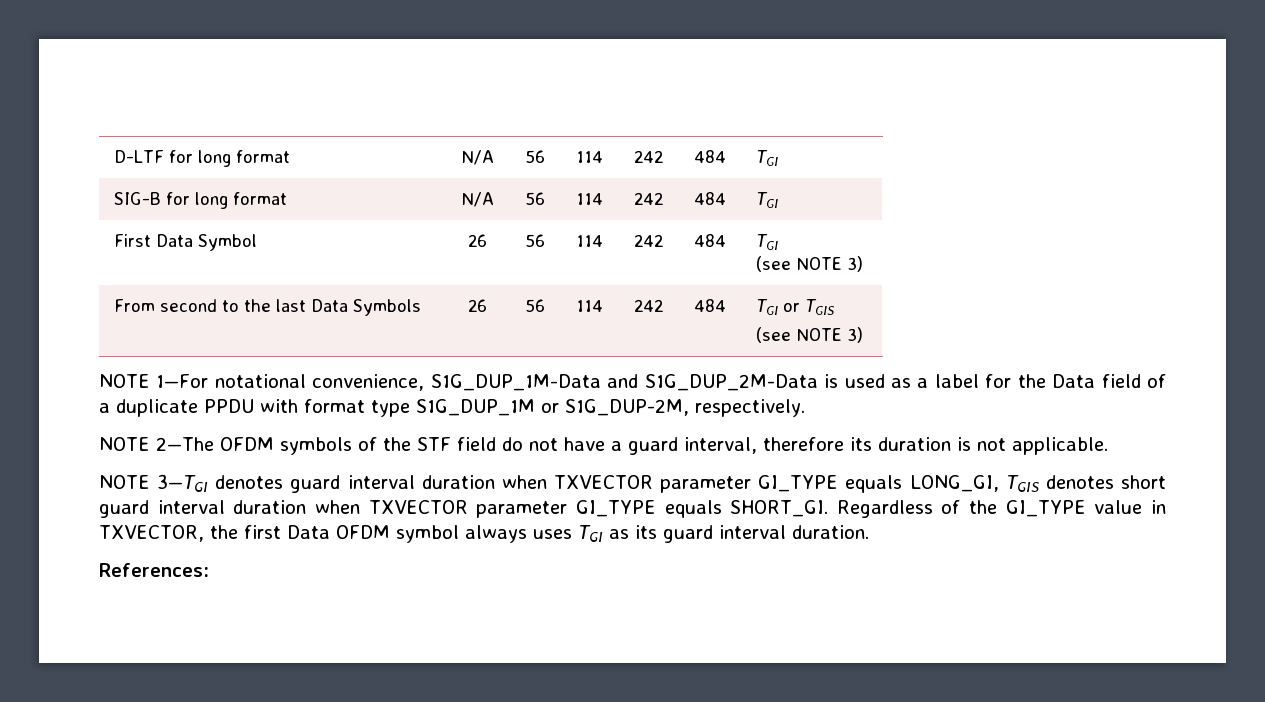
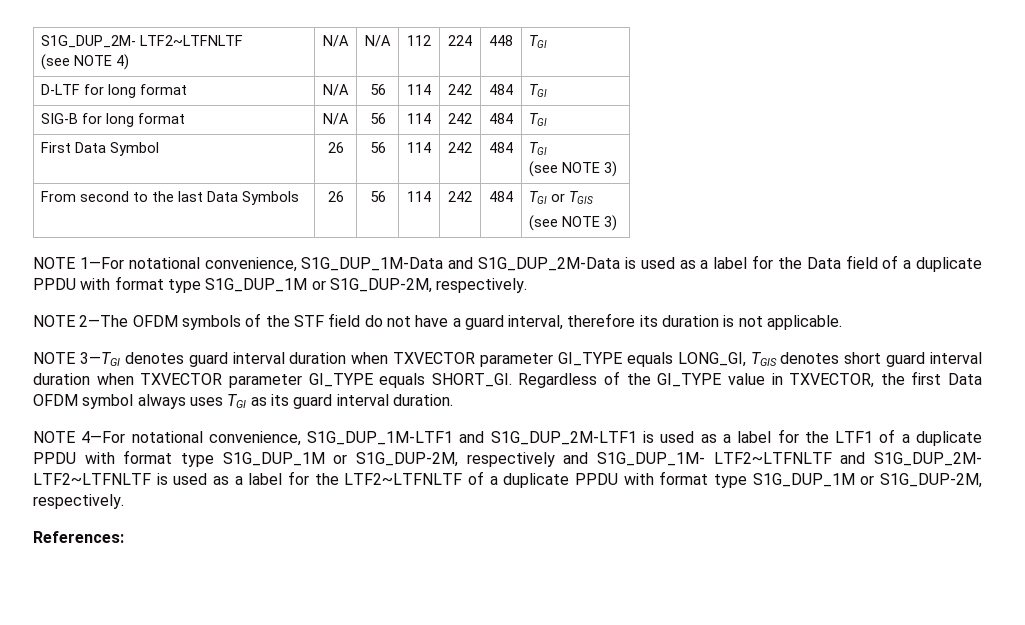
(113, 156) none -> [41,35,244,48] [41,54,130,70] [323,35,349,47] [365,35,391,47] [407,35,431,46] [448,35,472,46] [489,35,513,46] [529,35,548,48] S1G_DUP_2M- LTF2~LTFNLTF // (see NOTE 4) | N/A | N/A | 112 | 224 | 448 | TGI //
(869, 532) none -> [33,429,982,446] [33,450,982,467] [33,471,982,488] [33,494,124,509] // NOTE 4—For notational convenience, S1G_DUP_1M-LTF1 and S1G_DUP_2M-LTF1 is used as a label for the LTF1 of a duplicate PPDU with format type S1G_DUP_1M or S1G_DUP-2M, respectively and S1G_DUP_1M- LTF2~LTFNLTF and S1G_DUP_2M- LTF2~LTFNLTF is used as a label for the LTF2~LTFNLTF of a duplicate PPDU with format type S1G_DUP_1M or S1G_DUP-2M, respectively.

